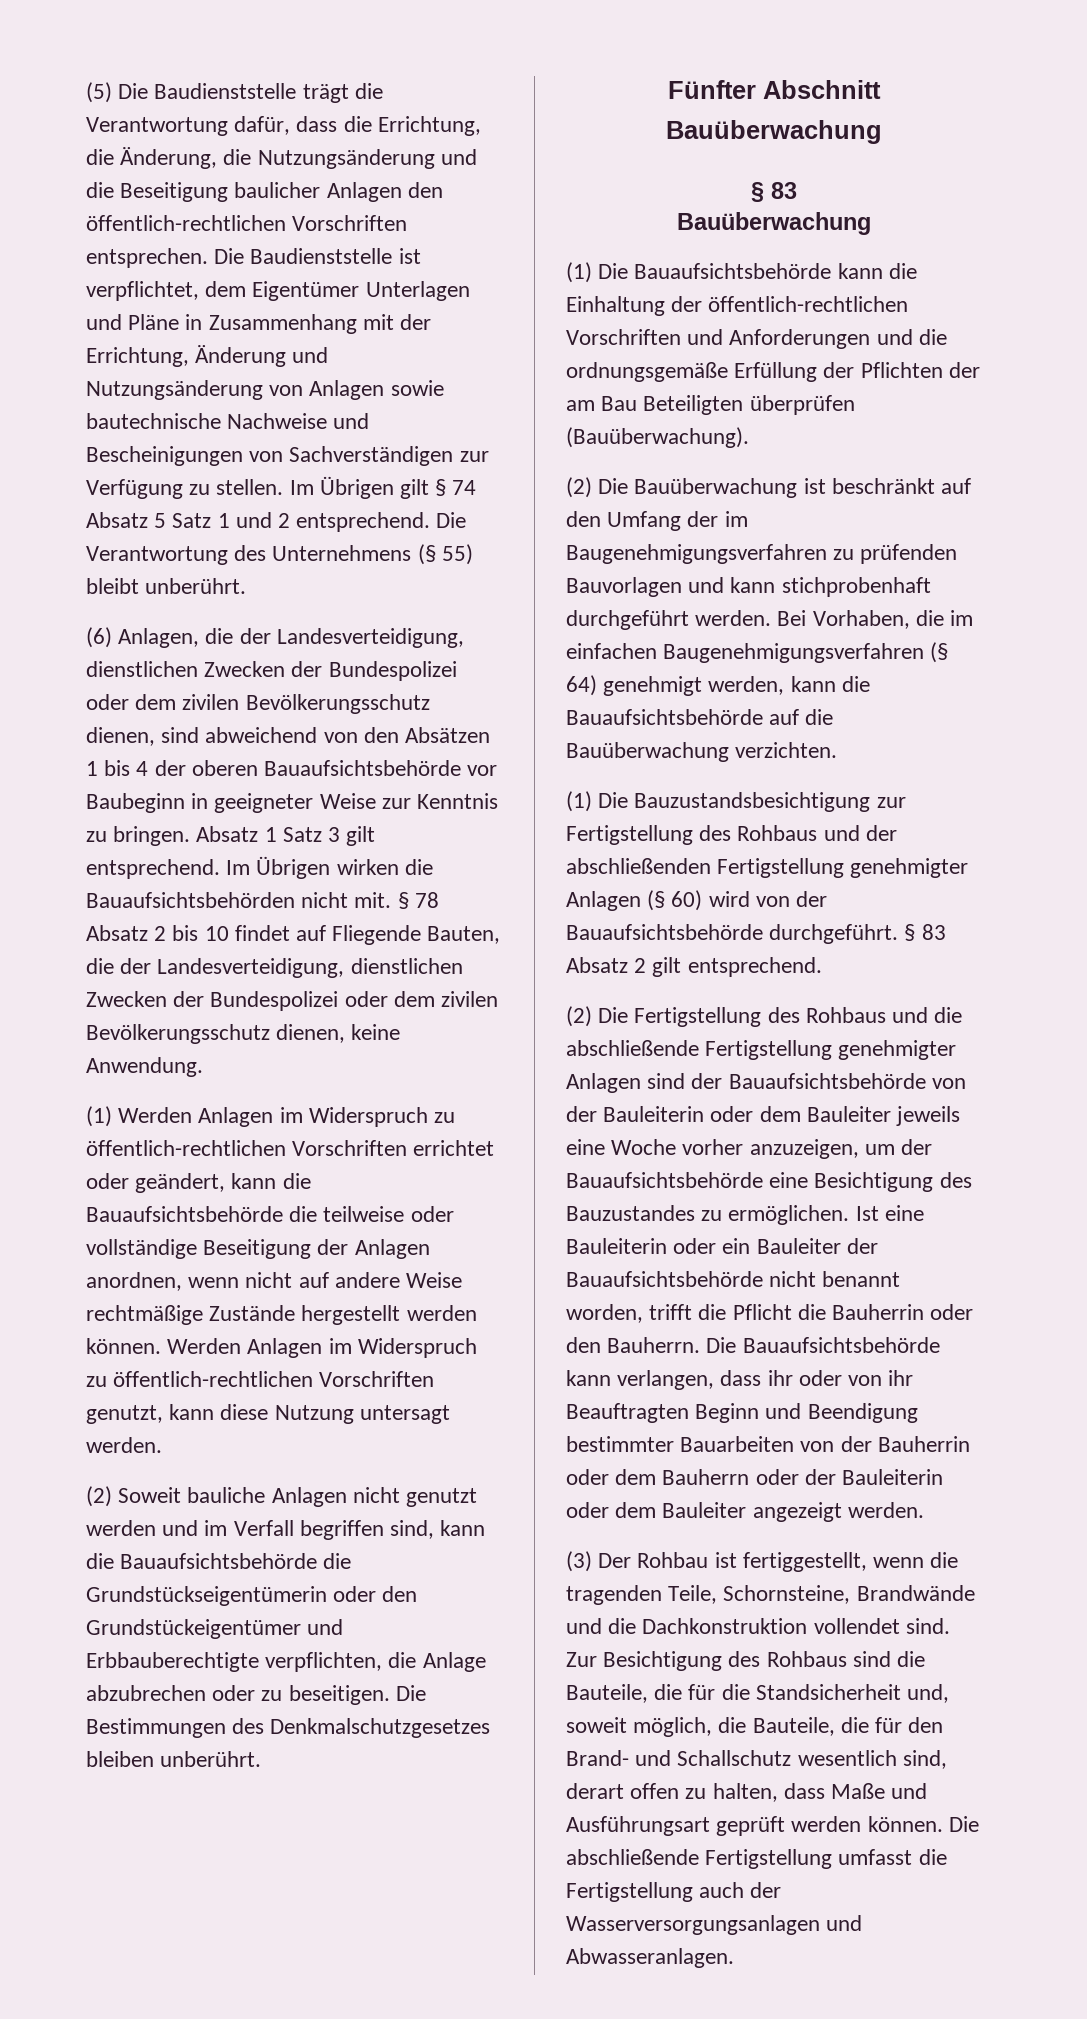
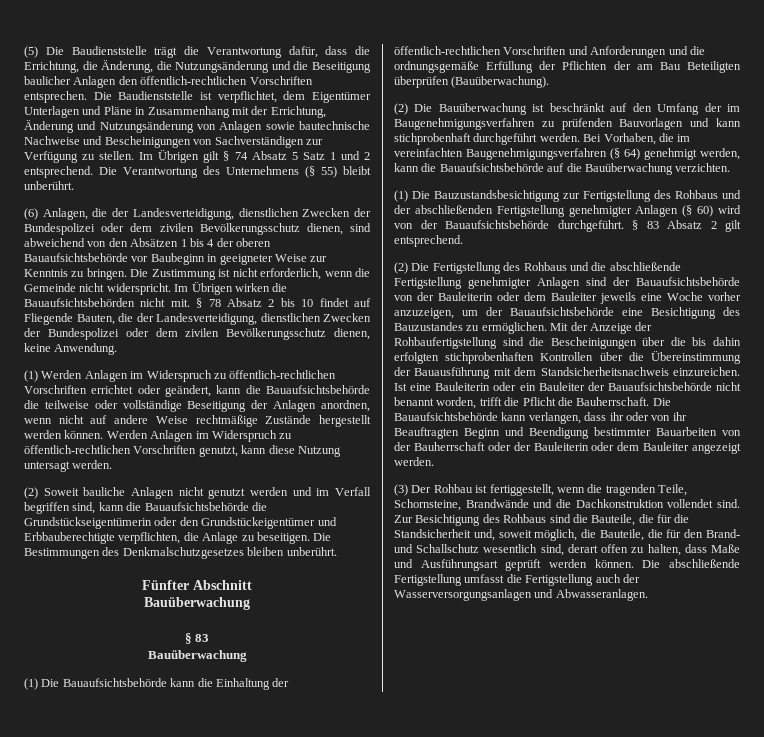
[196,826,376,846] [86,859,220,879] Absatz 1 Satz 3 gilt entsprechend. -> [130,268,371,280] [24,283,171,295] Die Zustimmung ist nicht erforderlich, wenn die Gemeinde nicht widerspricht.
[86,1685,256,1701] abzubrechen oder -> (239, 538) none
[566,643,657,659] einfachen -> [394,148,463,157] vereinfachten
(850, 1215) none -> [550,322,653,334] [394,337,741,349] [394,351,741,364] [394,367,740,379] Mit der Anzeige der Rohbaufertigstellung sind die Bescheinigungen über die bis dahin erfolgten stichprobenhaften Kontrollen über die Übereinstimmung der Bauausführung mit dem Standsicherheitsnachweis einzureichen.
[832,1304,974,1320] [566,1337,701,1353] Bauherrin oder den Bauherrn. -> [576,397,650,406] Bauherrschaft.
[877,1436,970,1452] [566,1469,750,1485] Bauherrin oder dem Bauherrn -> [413,442,485,451] Bauherrschaft

